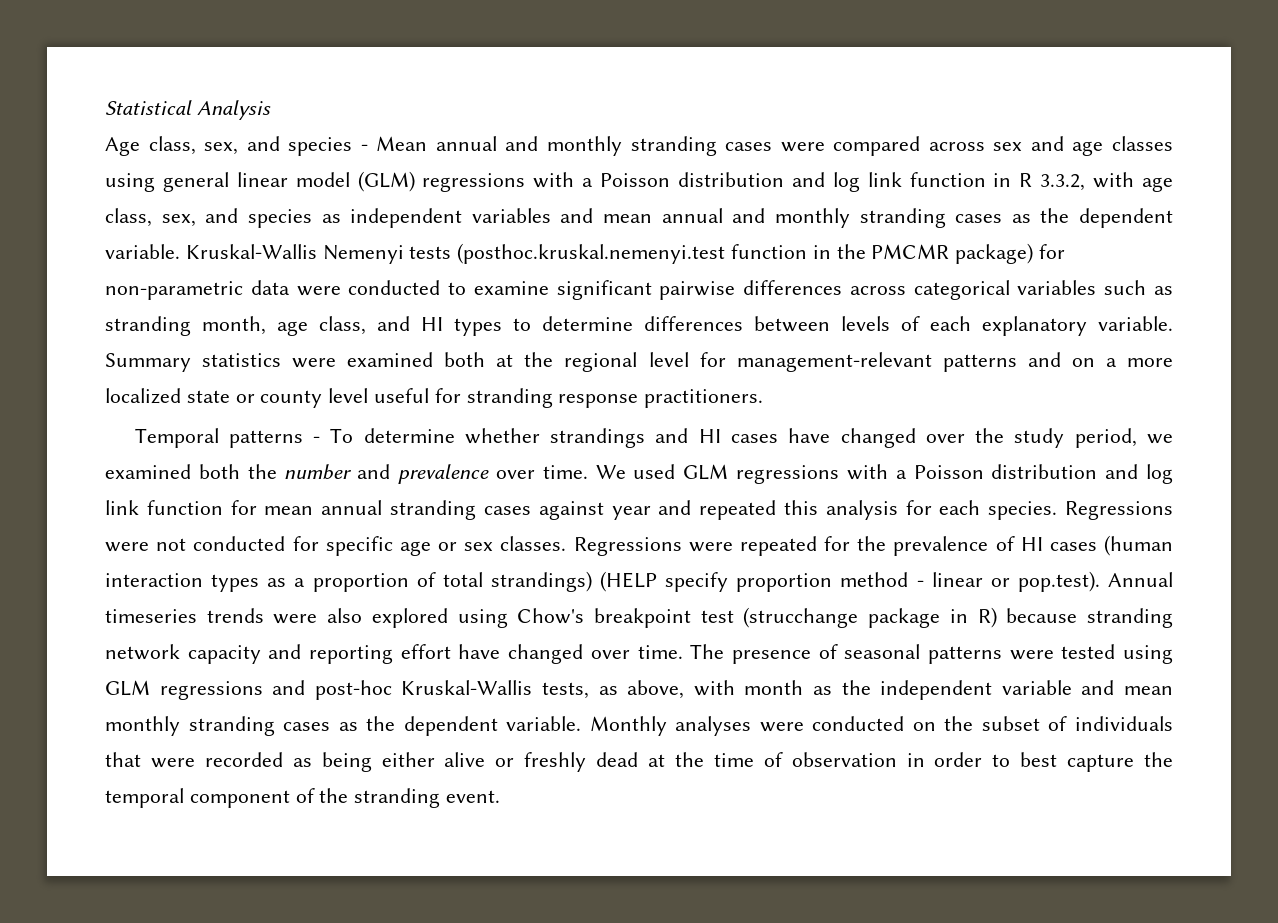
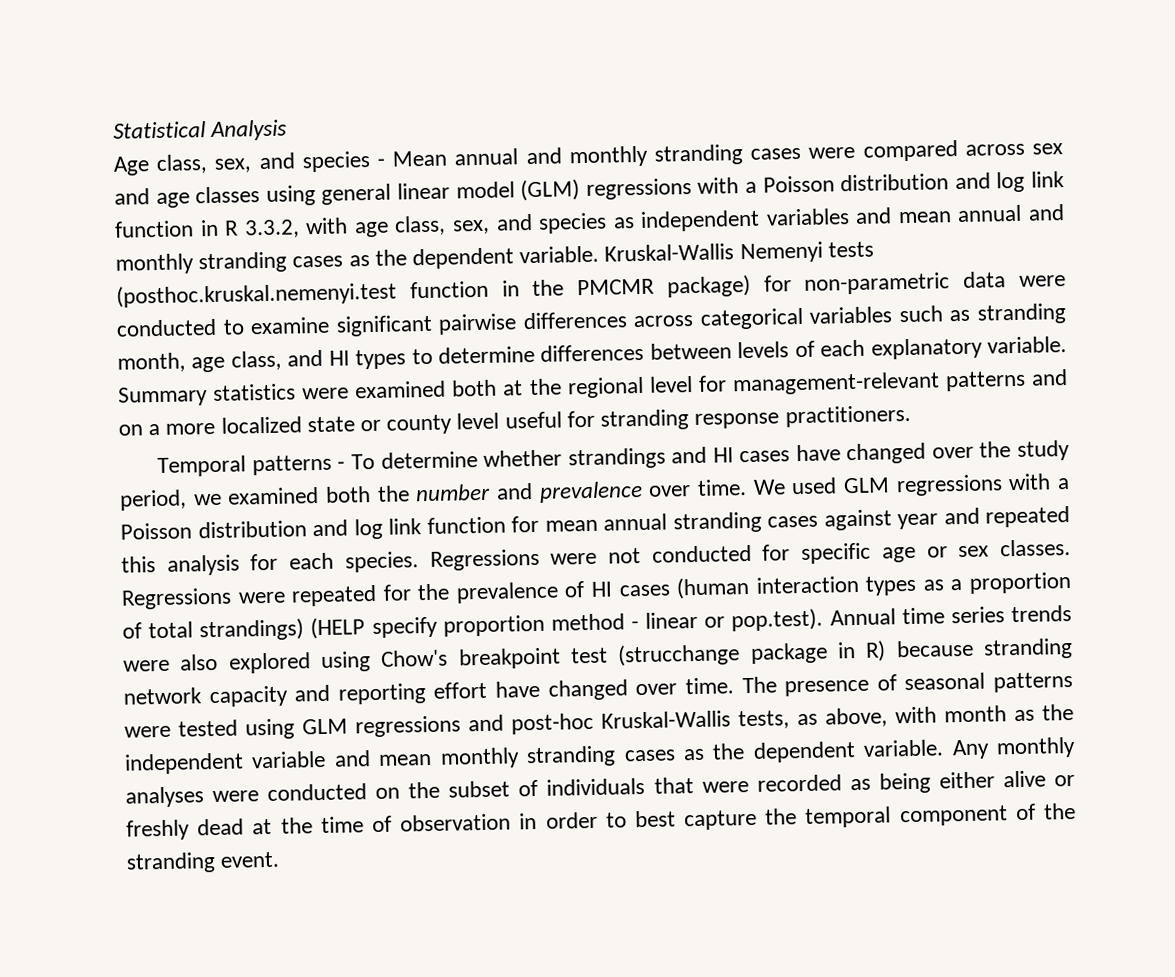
[105,609,197,623] timeseries -> [901,606,1005,625] time series
[589,716,667,736] Monthly -> [951,736,1076,760] Any monthly

